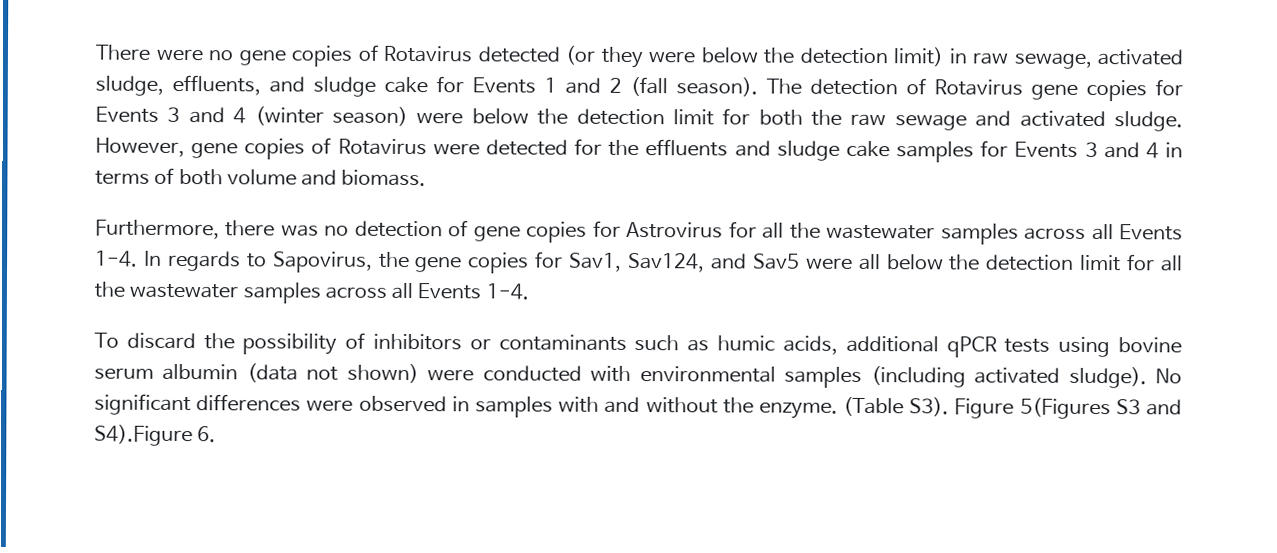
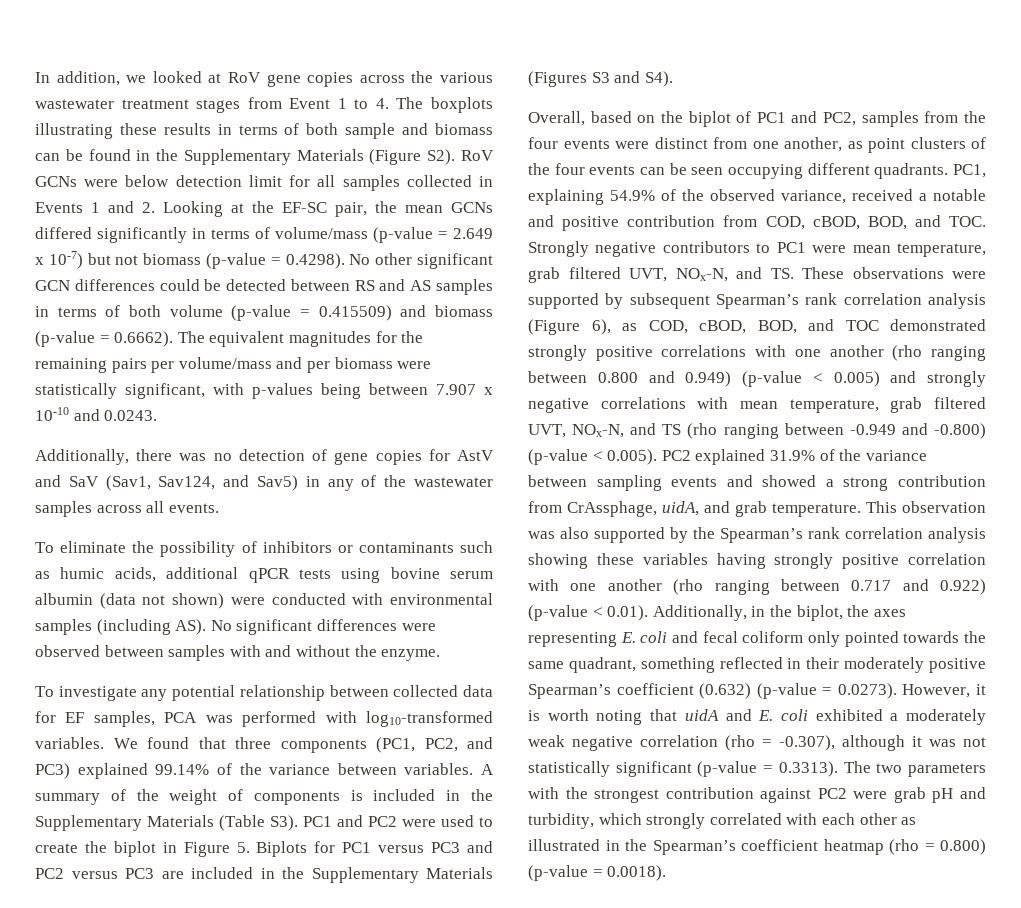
[95,44,1183,69] [95,74,1183,102] [95,106,1183,132] [95,137,1159,163] There were no gene copies of Rotavirus detected (or they were below the detection limit) in raw sewage, activated sludge, effluents, and sludge cake for Events 1 and 2 (fall season). The detection of Rotavirus gene copies for Events 3 and 4 (winter season) were below the detection limit for both the raw sewage and activated sludge. However, gene copies of Rotavirus were detected for the effluents and sludge cake samples for Events 3 and 4 -> [35,71,494,87] [35,97,493,113] [35,123,494,139] [35,149,494,165] [35,175,494,191] [35,201,493,217] [35,227,493,243] [35,251,493,269] [35,279,493,295] In addition, we looked at RoV gene copies across the various wastewater treatment stages from Event 1 to 4. The boxplots illustrating these results in terms of both sample and biomass can be found in the Supplementary Materials (Figure S2). RoV GCNs were below detection limit for all samples collected in Events 1 and 2. Looking at the EF-SC pair, the mean GCNs differed significantly in terms of volume/mass (p-value = 2.649 x 10-7) but not biomass (p-value = 0.4298). No other significant GCN differences could be detected between RS and AS samples
[301,169,427,187] [95,219,220,240] and biomass. // Furthermore, -> [231,305,494,321] [35,331,424,347] [35,357,432,373] [35,383,493,399] [35,407,158,421] [35,449,129,465] (p-value = 0.415509) and biomass (p-value = 0.6662). The equivalent magnitudes for the remaining pairs per volume/mass and per biomass were statistically significant, with p-values being between 7.907 x 10-10 and 0.0243. // Additionally,
[626,221,1183,245] [95,250,1183,274] [94,281,529,304] [94,332,196,350] Astrovirus for all the wastewater samples across all Events 1-4. In regards to Sapovirus, the gene copies for Sav1, Sav124, and Sav5 were all below the detection limit for all the wastewater samples across all Events 1-4. // To discard -> [457,450,495,461] [35,475,493,491] [35,501,219,517] [35,541,127,553] AstV and SaV (Sav1, Sav124, and Sav5) in any of the wastewater samples across all events. // To eliminate
[974,366,1147,389] activated sludge). -> [175,619,207,635] AS).
[451,396,470,412] in -> [104,645,164,657] between
[843,396,1183,420] [94,424,217,447] (Table S3). Figure 5(Figures S3 and S4).Figure 6. -> [35,685,494,701] [35,711,493,727] [35,737,493,753] [35,763,494,779] [35,789,493,805] [35,815,493,831] [35,841,494,857] [35,867,493,883] [528,71,673,87] [528,111,986,127] [528,137,986,153] [528,163,986,179] [528,189,986,205] [528,215,986,231] [528,241,986,257] [528,267,986,283] [528,293,986,309] [528,319,986,335] [528,345,986,361] [528,371,986,387] [528,397,986,413] [528,423,986,439] [528,449,927,465] [528,475,986,491] [528,501,986,517] [528,527,986,543] [528,553,986,569] [528,579,986,595] [528,605,906,621] [528,631,986,647] [528,657,986,673] [528,683,986,699] [528,709,986,725] [528,735,986,751] [528,761,986,777] [528,787,986,803] [528,813,917,829] [528,839,986,855] [528,865,667,881] // To investigate any potential relationship between collected data for EF samples, PCA was performed with log10-transformed variables. We found that three components (PC1, PC2, and PC3) explained 99.14% of the variance between variables. A summary of the weight of components is included in the Supplementary Materials (Table S3). PC1 and PC2 were used to create the biplot in Figure 5. Biplots for PC1 versus PC3 and PC2 versus PC3 are included in the Supplementary Materials (Figures S3 and S4). // Overall, based on the biplot of PC1 and PC2, samples from the four events were distinct from one another, as point clusters of the four events can be seen occupying different quadrants. PC1, explaining 54.9% of the observed variance, received a notable and positive contribution from COD, cBOD, BOD, and TOC. Strongly negative contributors to PC1 were mean temperature, grab filtered UVT, NOx-N, and TS. These observations were supported by subsequent Spearman’s rank correlation analysis (Figure 6), as COD, cBOD, BOD, and TOC demonstrated strongly positive correlations with one another (rho ranging between 0.800 and 0.949) (p-value < 0.005) and strongly negative correlations with mean temperature, grab filtered UVT, NOx-N, and TS (rho ranging between -0.949 and -0.800) (p-value < 0.005). PC2 explained 31.9% of the variance between sampling events and showed a strong contribution from CrAssphage, uidA, and grab temperature. This observation was also supported by the Spearman’s rank correlation analysis showing these variables having strongly positive correlation with one another (rho ranging between 0.717 and 0.922) (p-value < 0.01). Additionally, in the biplot, the axes representing E. coli and fecal coliform only pointed towards the same quadrant, something reflected in their moderately positive Spearman’s coefficient (0.632) (p-value = 0.0273). However, it is worth noting that uidA and E. coli exhibited a moderately weak negative correlation (rho = -0.307), although it was not statistically significant (p-value = 0.3313). The two parameters with the strongest contribution against PC2 were grab pH and turbidity, which strongly correlated with each other as illustrated in the Spearman’s coefficient heatmap (rho = 0.800) (p-value = 0.0018).

